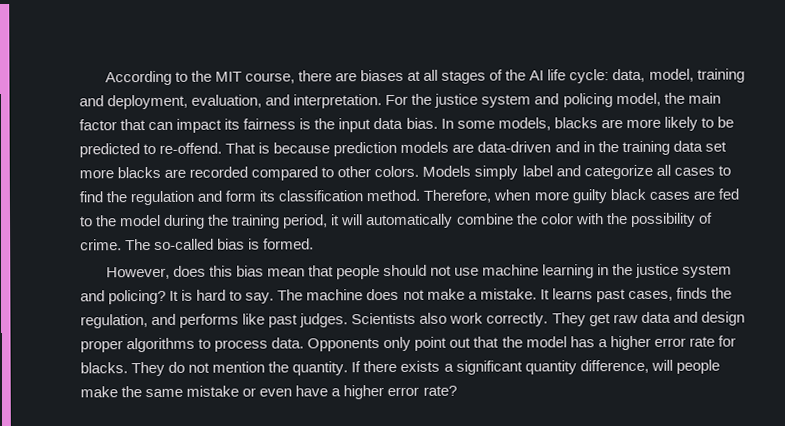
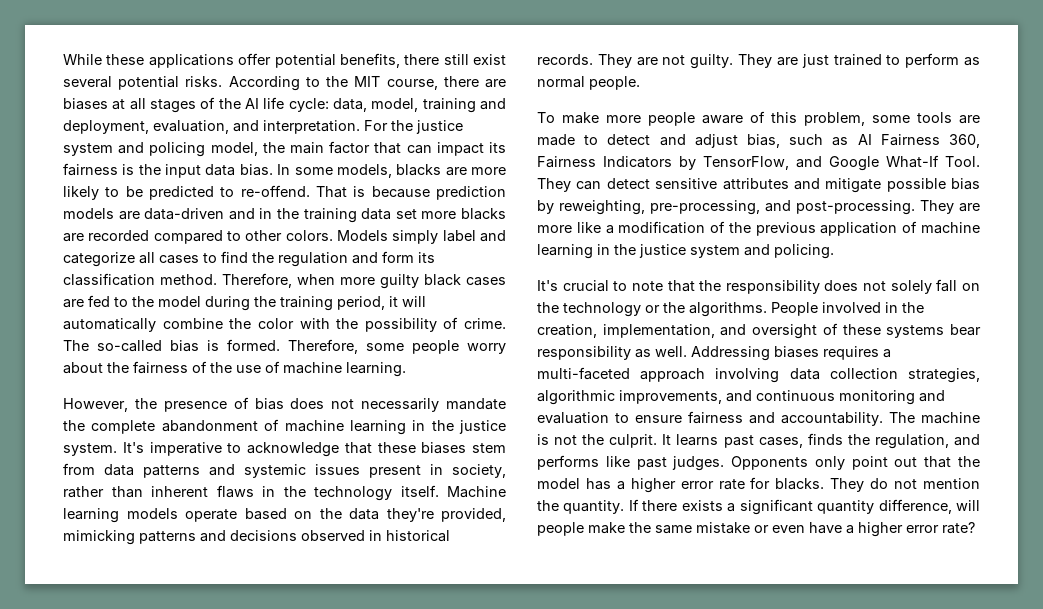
(104, 78) none -> [63,53,506,68] [63,76,223,90] While these applications offer potential benefits, there still exist several potential risks.
[105,264,480,280] // However, does this bias mean that people should not use -> [288,339,506,354] [63,361,406,377] [63,397,506,412] [63,419,506,435] [63,442,506,457] [63,463,506,478] [63,485,506,501] [63,508,506,523] [63,530,450,545] [537,53,980,69] [537,76,640,90] [537,111,980,126] [537,134,980,148] [537,155,980,171] [537,178,980,193] [537,200,980,215] [537,221,918,236] Therefore, some people worry about the fairness of the use of machine learning. // However, the presence of bias does not necessarily mandate the complete abandonment of machine learning in the justice system. It's imperative to acknowledge that these biases stem from data patterns and systemic issues present in society, rather than inherent flaws in the technology itself. Machine learning models operate based on the data they're provided, mimicking patterns and decisions observed in historical records. They are not guilty. They are just trained to perform as normal people. // To make more people aware of this problem, some tools are made to detect and adjust bias, such as AI Fairness 360, Fairness Indicators by TensorFlow, and Google What-If Tool. They can detect sensitive attributes and mitigate possible bias by reweighting, pre-processing, and post-processing. They are more like a modification of the previous application of
[108,288,537,305] policing? It is hard to say. The machine does not make a mistake. -> [774,244,834,259] [537,279,980,294] [537,302,924,317] [537,323,981,339] [537,346,891,361] [537,367,980,383] [537,390,945,405] [537,411,980,426] [537,434,658,448] policing. // It's crucial to note that the responsibility does not solely fall on the technology or the algorithms. People involved in the creation, implementation, and oversight of these systems bear responsibility as well. Addressing biases requires a multi-faceted approach involving data collection strategies, algorithmic improvements, and continuous monitoring and evaluation to ensure fairness and accountability. The machine is not the culprit.
[351,311,745,327] [80,337,305,353] Scientists also work correctly. They get raw data and design proper algorithms to process data. -> (725, 463) none

